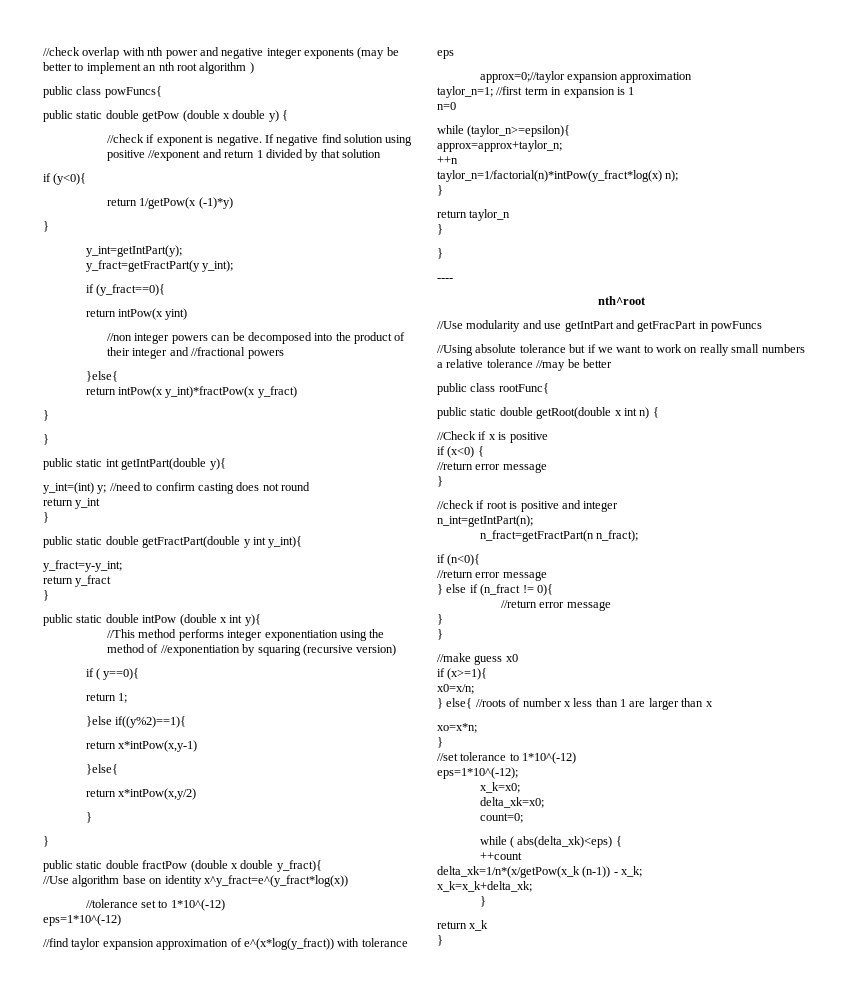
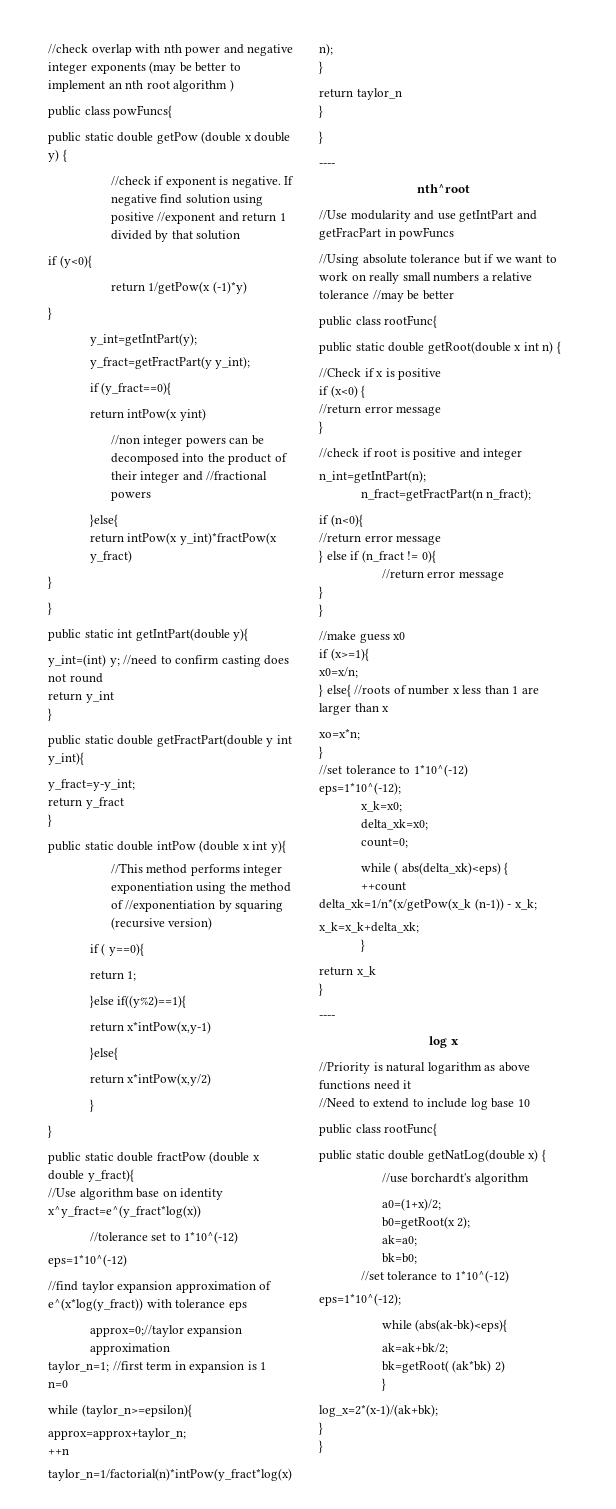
(443, 940) none -> [319,1015,335,1019] [429,1036,459,1048] [319,1062,530,1074] [319,1080,412,1090] [319,1098,530,1110] [319,1123,438,1136] [319,1149,546,1162] [381,1173,529,1185] [381,1198,441,1211] [381,1216,471,1229] [381,1235,417,1246] [381,1253,417,1264] [360,1270,510,1283] [319,1293,401,1306] [381,1319,508,1332] [381,1343,448,1354] [381,1360,505,1373] [381,1378,386,1391] [319,1404,438,1417] [319,1422,323,1435] [319,1440,323,1453] // ---- // log x // //Priority is natural logarithm as above functions need it // //Need to extend to include log base 10 // public class rootFunc{ // public static double getNatLog(double x) { // //use borchardt's algorithm // a0=(1+x)/2; // b0=getRoot(x 2); // ak=a0; // bk=b0; // //set tolerance to 1*10^(-12) // eps=1*10^(-12); // while (abs(ak-bk)<eps){ // ak=ak+bk/2; // bk=getRoot( (ak*bk) 2) // } // log_x=2*(x-1)/(ak+bk); // } // }

